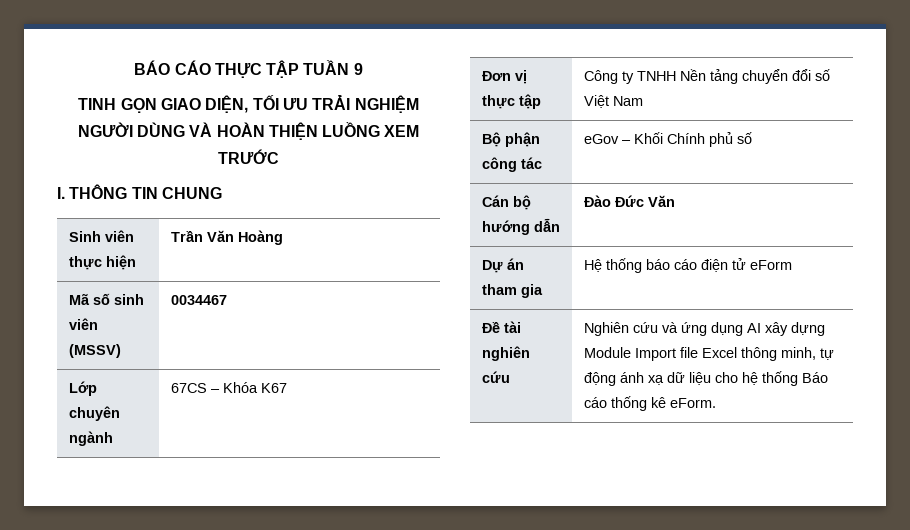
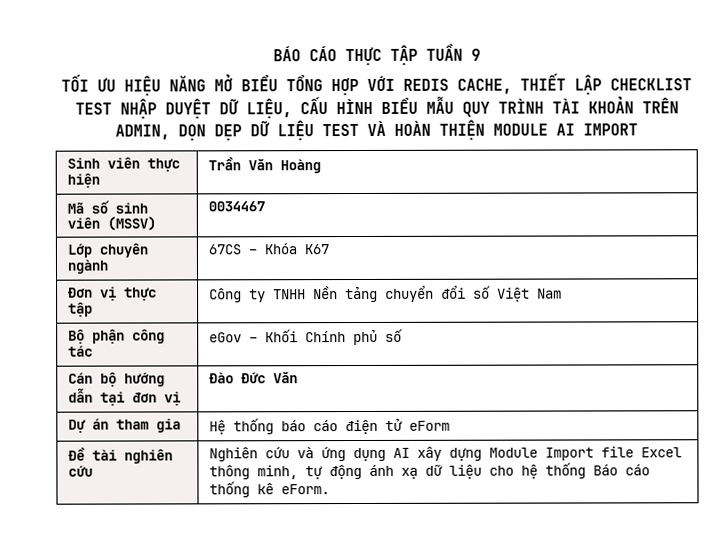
[78,95,419,113] [77,122,420,140] [218,149,279,164] [57,184,222,199] TINH GỌN GIAO DIỆN, TỐI ƯU TRẢI NGHIỆM NGƯỜI DÙNG VÀ HOÀN THIỆN LUỒNG XEM TRƯỚC // I. THÔNG TIN CHUNG -> [61,73,692,96] [74,96,679,119] [115,119,638,141] TỐI ƯU HIỆU NĂNG MỞ BIỂU TỔNG HỢP VỚI REDIS CACHE, THIẾT LẬP CHECKLIST TEST NHẬP DUYỆT DỮ LIỆU, CẤU HÌNH BIỂU MẪU QUY TRÌNH TÀI KHOẢN TRÊN ADMIN, DỌN DẸP DỮ LIỆU TEST VÀ HOÀN THIỆN MODULE AI IMPORT
(561, 225) none -> [99,391,181,406] tại đơn vị

